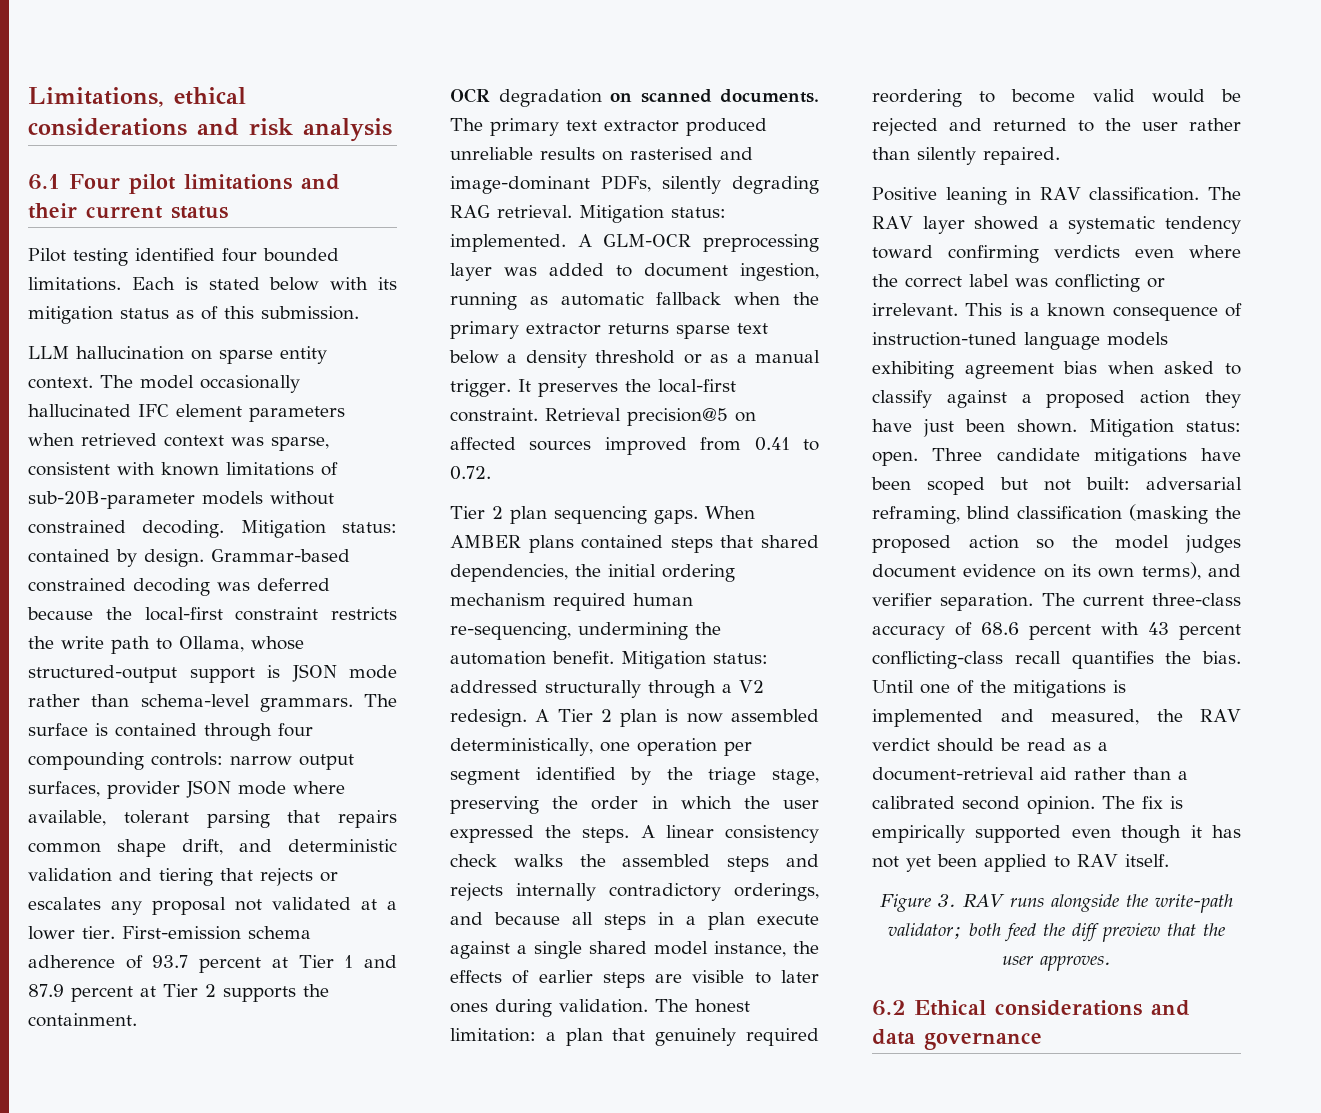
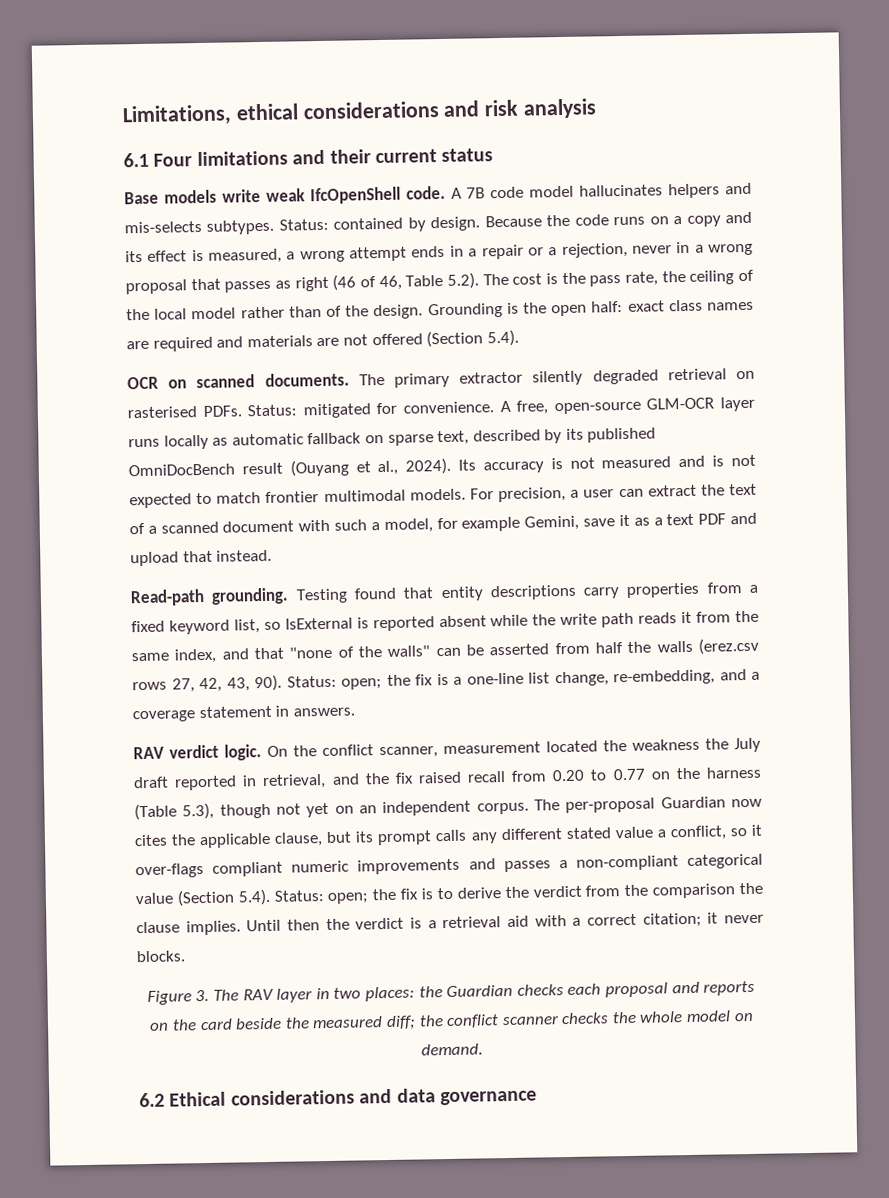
[129,174,176,194] pilot -> (193, 160) none
[28,248,339,266] [28,277,397,291] [28,306,359,324] [28,346,327,364] [28,375,300,393] [28,404,345,422] [28,433,329,451] [28,462,338,476] [28,491,334,509] [28,520,397,538] [28,549,350,567] [28,578,330,596] [27,607,397,621] [28,636,304,654] [28,664,397,683] [28,694,397,712] [28,723,313,741] [28,752,354,770] [28,780,345,799] [28,810,397,828] [28,839,397,857] [28,868,338,886] [28,897,397,915] [28,926,311,940] [28,955,398,973] [28,984,329,1002] [28,1013,137,1027] Pilot testing identified four bounded limitations. Each is stated below with its mitigation status as of this submission. // LLM hallucination on sparse entity context. The model occasionally hallucinated IFC element parameters when retrieved context was sparse, consistent with known limitations of sub-20B-parameter models without constrained decoding. Mitigation status: contained by design. Grammar-based constrained decoding was deferred because the local-first constraint restricts the write path to Ollama, whose structured-output support is JSON mode rather than schema-level grammars. The surface is contained through four compounding controls: narrow output surfaces, provider JSON mode where available, tolerant parsing that repairs common shape drift, and deterministic validation and tiering that rejects or escalates any proposal not validated at a lower tier. First-emission schema adherence of 93.7 percent at Tier 1 and 87.9 percent at Tier 2 supports the containment. -> [124,182,752,205] [124,211,752,235] [125,241,754,264] [125,269,754,295] [126,299,754,321] [126,329,519,352] Base models write weak IfcOpenShell code. A 7B code model hallucinates helpers and mis-selects subtypes. Status: contained by design. Because the code runs on a copy and its effect is measured, a wrong attempt ends in a repair or a rejection, never in a wrong proposal that passes as right (46 of 46, Table 5.2). The cost is the pass rate, the ceiling of the local model rather than of the design. Grounding is the open half: exact class names are required and materials are not offered (Section 5.4).
[498,89,602,107] degradation -> (159, 383) none
[566,118,767,136] [450,147,753,161] [450,175,819,194] [450,205,726,223] [450,234,819,252] [450,263,819,281] [450,292,819,310] [450,321,768,339] [449,350,820,368] [450,379,736,397] [450,408,756,426] [450,437,819,455] [450,466,491,480] [450,506,755,524] [450,535,819,553] [450,564,735,582] [450,593,693,611] [450,622,721,640] [450,651,768,669] [450,680,764,698] [450,709,819,727] [450,738,752,756] [450,767,819,785] [450,796,819,814] [450,825,819,843] [450,854,819,872] [450,883,819,901] [450,912,819,930] [450,941,819,959] [450,970,819,988] [450,999,750,1017] [450,1028,819,1046] [872,89,1241,107] [872,118,1241,136] [872,147,1060,165] [872,187,1241,205] [872,216,1241,234] [872,245,1241,263] [872,274,1165,292] [872,303,1242,321] [872,332,1168,350] [872,361,1241,379] [872,390,1241,408] [872,419,1241,437] [872,448,1241,466] [871,477,1242,495] [872,504,1241,524] [872,535,1241,553] [872,562,1241,580] [872,593,1241,611] [872,622,1241,640] [872,651,1241,669] [872,680,1126,698] [872,709,1242,727] [872,738,1108,752] [872,767,1188,781] [872,796,1183,814] [872,825,1241,843] [872,854,1169,872] [880,894,1233,913] [888,923,1225,942] [1002,955,1111,971] text extractor produced unreliable results on rasterised and image-dominant PDFs, silently degrading RAG retrieval. Mitigation status: implemented. A GLM-OCR preprocessing layer was added to document ingestion, running as automatic fallback when the primary extractor returns sparse text below a density threshold or as a manual trigger. It preserves the local-first constraint. Retrieval precision@5 on affected sources improved from 0.41 to 0.72. // Tier 2 plan sequencing gaps. When AMBER plans contained steps that shared dependencies, the initial ordering mechanism required human re-sequencing, undermining the automation benefit. Mitigation status: addressed structurally through a V2 redesign. A Tier 2 plan is now assembled deterministically, one operation per segment identified by the triage stage, preserving the order in which the user expressed the steps. A linear consistency check walks the assembled steps and rejects internally contradictory orderings, and because all steps in a plan execute against a single shared model instance, the effects of earlier steps are visible to later ones during validation. The honest limitation: a plan that genuinely required reordering to become valid would be rejected and returned to the user rather than silently repaired. // Positive leaning in RAV classification. The RAV layer showed a systematic tendency toward confirming verdicts even where the correct label was conflicting or irrelevant. This is a known consequence of instruction-tuned language models exhibiting agreement bias when asked to classify against a proposed action they have just been shown. Mitigation status: open. Three candidate mitigations have been scoped but not built: adversarial reframing, blind classification (masking the proposed action so the model judges document evidence on its own terms), and verifier separation. The current three-class accuracy of 68.6 percent with 43 percent conflicting-class recall quantifies the bias. Until one of the mitigations is implemented and measured, the RAV verdict should be read as a document-retrieval aid rather than a calibrated second opinion. The fix is empirically supported even though it has not yet been applied to RAV itself. // Figure 3. RAV runs alongside the write-path validator; both feed the diff preview that the user approves. -> [459,368,755,386] [127,396,756,419] [128,427,657,450] [128,454,756,477] [129,483,757,509] [129,512,758,535] [130,549,273,567] [130,582,758,607] [131,610,759,635] [131,637,759,664] [132,669,760,693] [132,705,355,723] [133,737,761,761] [133,766,762,791] [134,796,762,821] [134,824,763,849] [135,853,763,879] [135,882,764,907] [136,912,764,936] [136,950,185,963] [146,980,756,1005] [149,1010,754,1031] [421,1043,483,1056] extractor silently degraded retrieval on rasterised PDFs. Status: mitigated for convenience. A free, open-source GLM-OCR layer runs locally as automatic fallback on sparse text, described by its published OmniDocBench result (Ouyang et al., 2024). Its accuracy is not measured and is not expected to match frontier multimodal models. For precision, a user can extract the text of a scanned document with such a model, for example Gemini, save it as a text PDF and upload that instead. // Read-path grounding. Testing found that entity descriptions carry properties from a fixed keyword list, so IsExternal is reported absent while the write path reads it from the same index, and that "none of the walls" can be asserted from half the walls (erez.csv rows 27, 42, 43, 90). Status: open; the fix is a one-line list change, re-embedding, and a coverage statement in answers. // RAV verdict logic. On the conflict scanner, measurement located the weakness the July draft reported in retrieval, and the fix raised recall from 0.20 to 0.77 on the harness (Table 5.3), though not yet on an independent corpus. The per-proposal Guardian now cites the applicable clause, but its prompt calls any different stated value a conflict, so it over-flags compliant numeric improvements and passes a non-compliant categorical value (Section 5.4). Status: open; the fix is to derive the verdict from the comparison the clause implies. Until then the verdict is a retrieval aid with a correct citation; it never blocks. // Figure 3. The RAV layer in two places: the Guardian checks each proposal and reports on the card beside the measured diff; the conflict scanner checks the whole model on demand.

